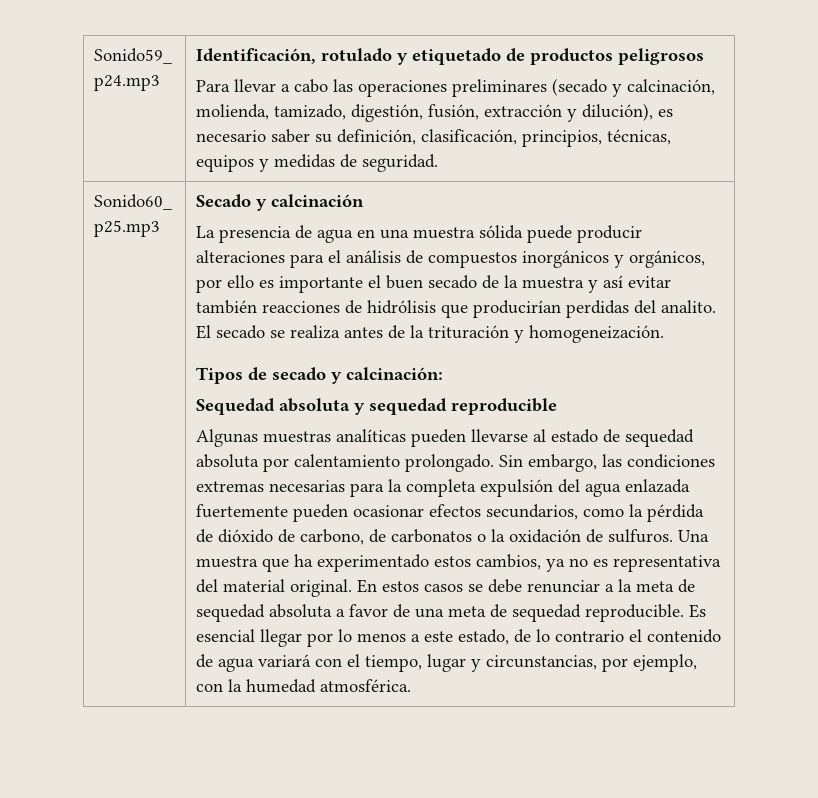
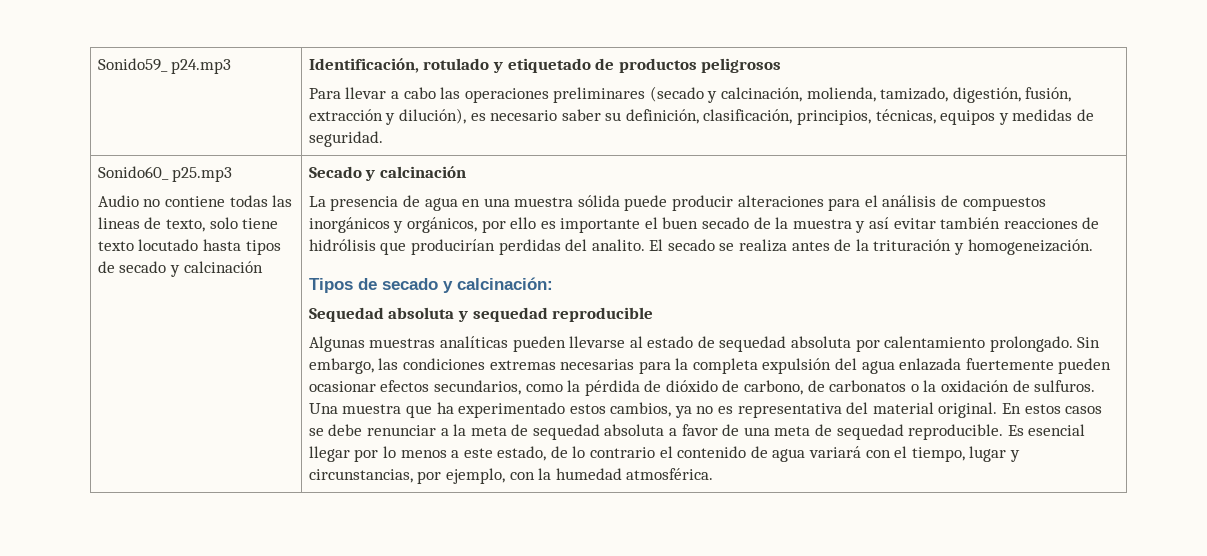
(161, 228) none -> [97,195,293,207] [97,217,279,232] [97,239,281,255] [97,261,263,277] // Audio no contiene todas las lineas de texto, solo tiene texto locutado hasta tipos de secado y calcinación

